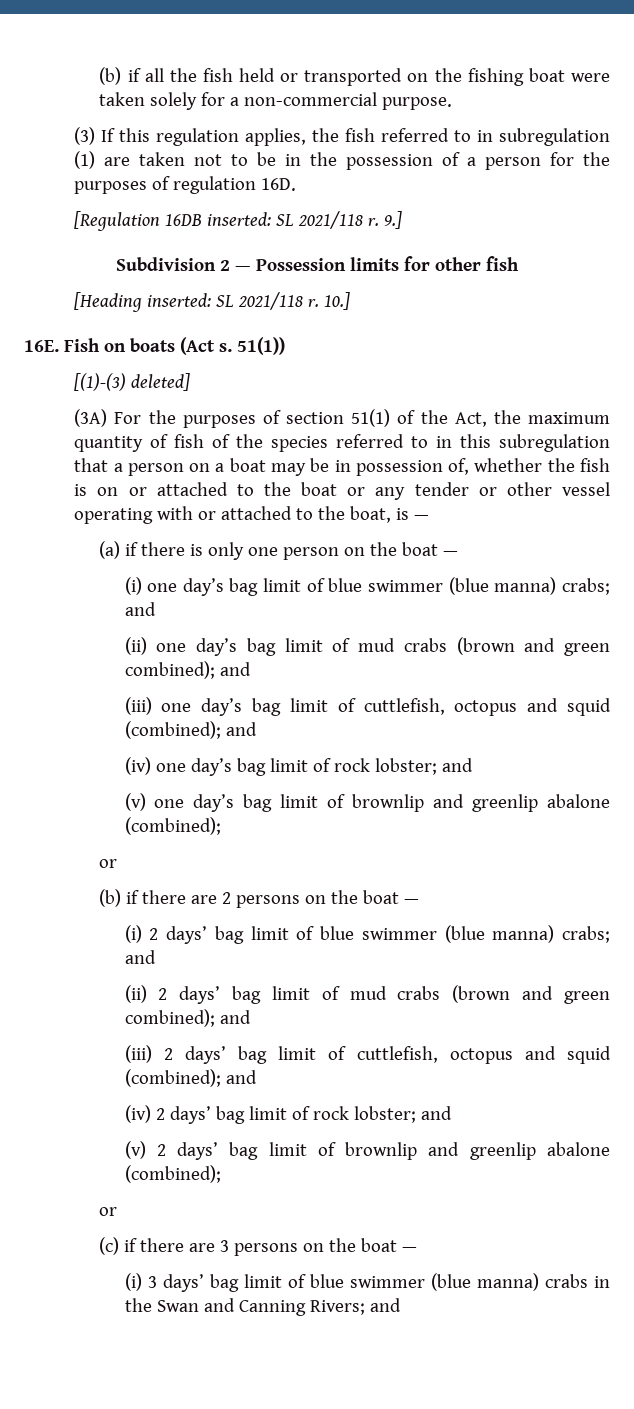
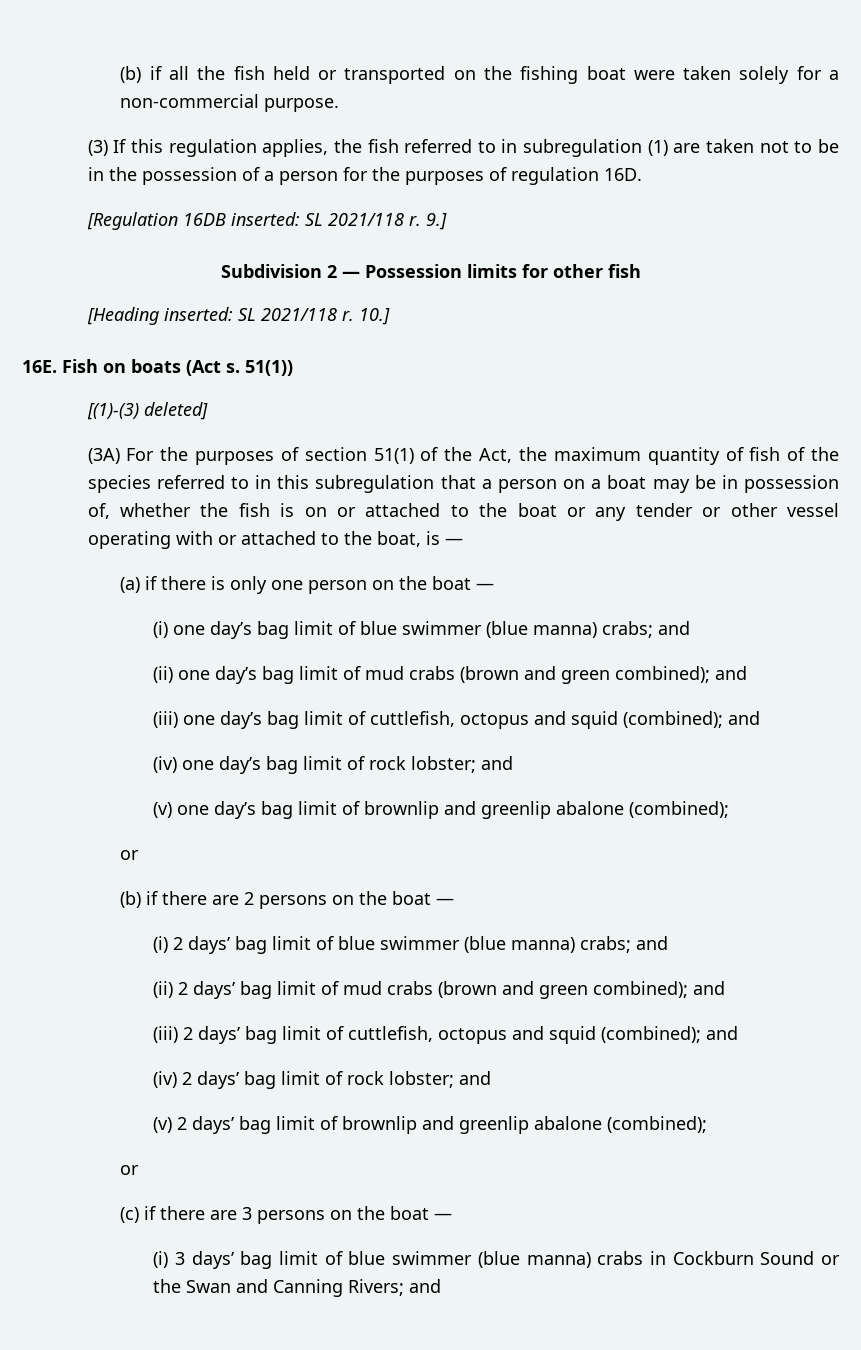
(610, 1282) none -> [672,1251,841,1265] Cockburn Sound or

